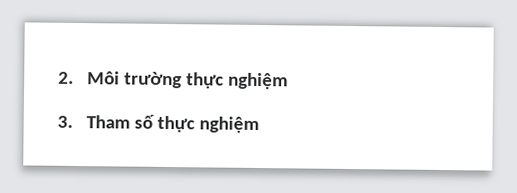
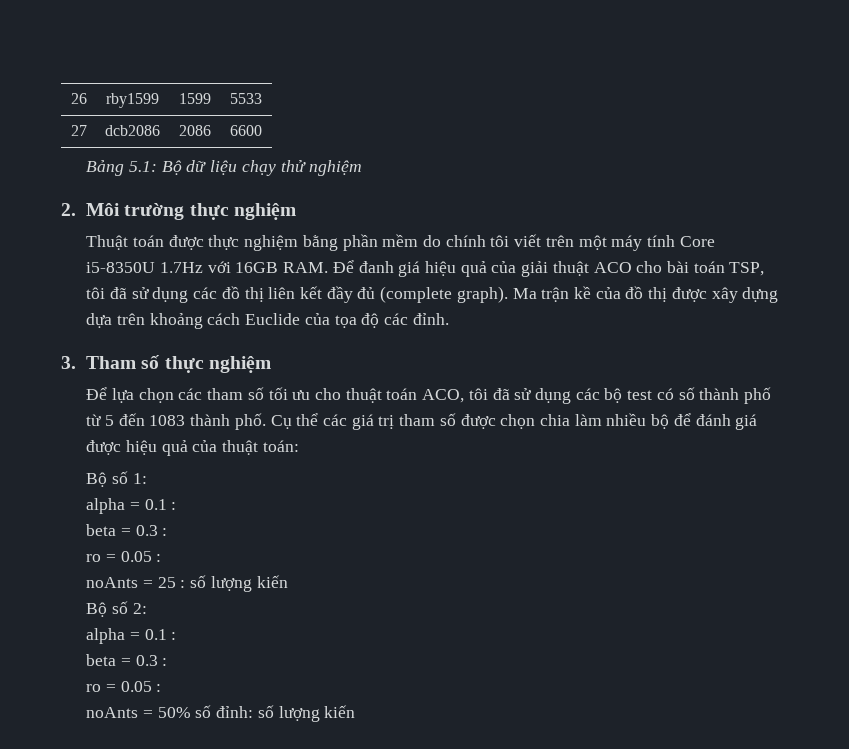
(58, 77) none -> [70,93,87,104] [106,93,159,108] [179,93,211,104] [230,93,262,104] [70,125,87,136] [105,125,160,136] [179,125,211,136] [230,125,262,136] [86,160,363,176] 26 | rby1599 | 1599 | 5533 // 27 | dcb2086 | 2086 | 6600 // Bảng 5.1: Bộ dữ liệu chạy thử nghiệm //
(289, 81) none -> [86,234,715,251] [86,260,765,277] [86,286,779,303] [86,313,449,329] // Thuật toán được thực nghiệm bằng phần mềm do chính tôi viết trên một máy tính Core i5-8350U 1.7Hz với 16GB RAM. Để đanh giá hiệu quả của giải thuật ACO cho bài toán TSP, tôi đã sử dụng các đồ thị liên kết đầy đủ (complete graph). Ma trận kề của đồ thị được xây dựng dựa trên khoảng cách Euclide của tọa độ các đỉnh.
(260, 125) none -> [86,387,772,404] [86,413,758,430] [86,440,299,456] [86,471,147,487] [86,498,177,514] [86,524,168,536] [86,551,162,562] [86,575,288,592] [86,601,147,617] [86,628,177,644] [86,654,168,666] [86,681,162,692] [86,705,356,722] // Để lựa chọn các tham số tối ưu cho thuật toán ACO, tôi đã sử dụng các bộ test có số thành phố từ 5 đến 1083 thành phố. Cụ thể các giá trị tham số được chọn chia làm nhiều bộ để đánh giá được hiệu quả của thuật toán: // Bộ số 1: // alpha = 0.1 : // beta = 0.3 : // ro = 0.05 : // noAnts = 25 : số lượng kiến // Bộ số 2: // alpha = 0.1 : // beta = 0.3 : // ro = 0.05 : // noAnts = 50% số đỉnh: số lượng kiến

